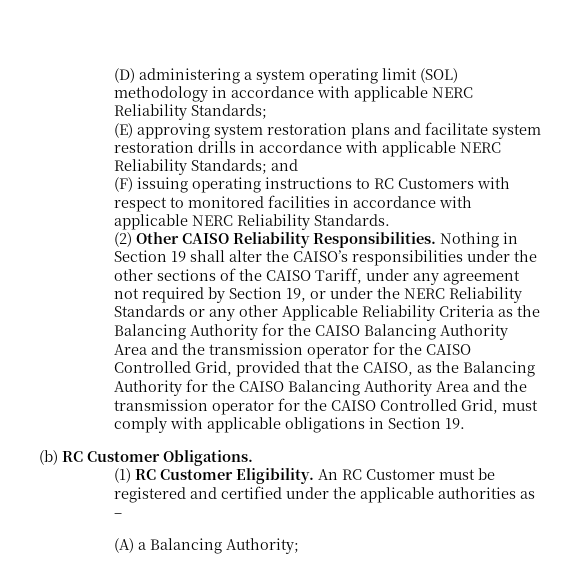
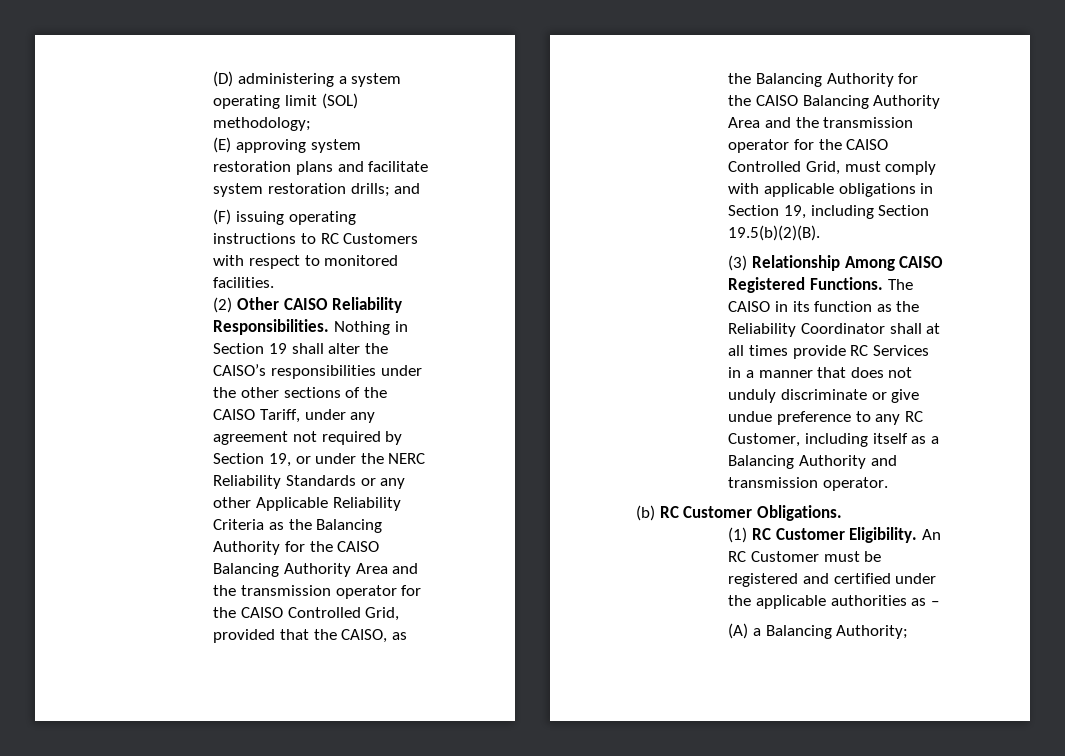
[114,86,474,102] [114,104,268,120] methodology in accordance with applicable NERC Reliability Standards; -> [213,117,312,131] methodology;
[198,141,502,157] [114,159,268,175] drills in accordance with applicable NERC Reliability Standards; -> [350,183,390,197] drills;
[268,195,473,208] [114,214,391,230] facilities in accordance with applicable NERC Reliability Standards. -> [213,277,275,288] facilities.
[445,418,466,429] 19. -> [783,205,930,219] [728,225,821,241] [728,255,944,271] [728,277,913,293] [728,301,920,312] [728,323,941,337] [728,345,929,359] [728,367,913,378] [728,389,920,403] [728,411,923,425] [728,433,939,447] [728,455,897,469] [728,477,888,491] 19, including Section 19.5(b)(2)(B). // (3) Relationship Among CAISO Registered Functions. The CAISO in its function as the Reliability Coordinator shall at all times provide RC Services in a manner that does not unduly discriminate or give undue preference to any RC Customer, including itself as a Balancing Authority and transmission operator.

